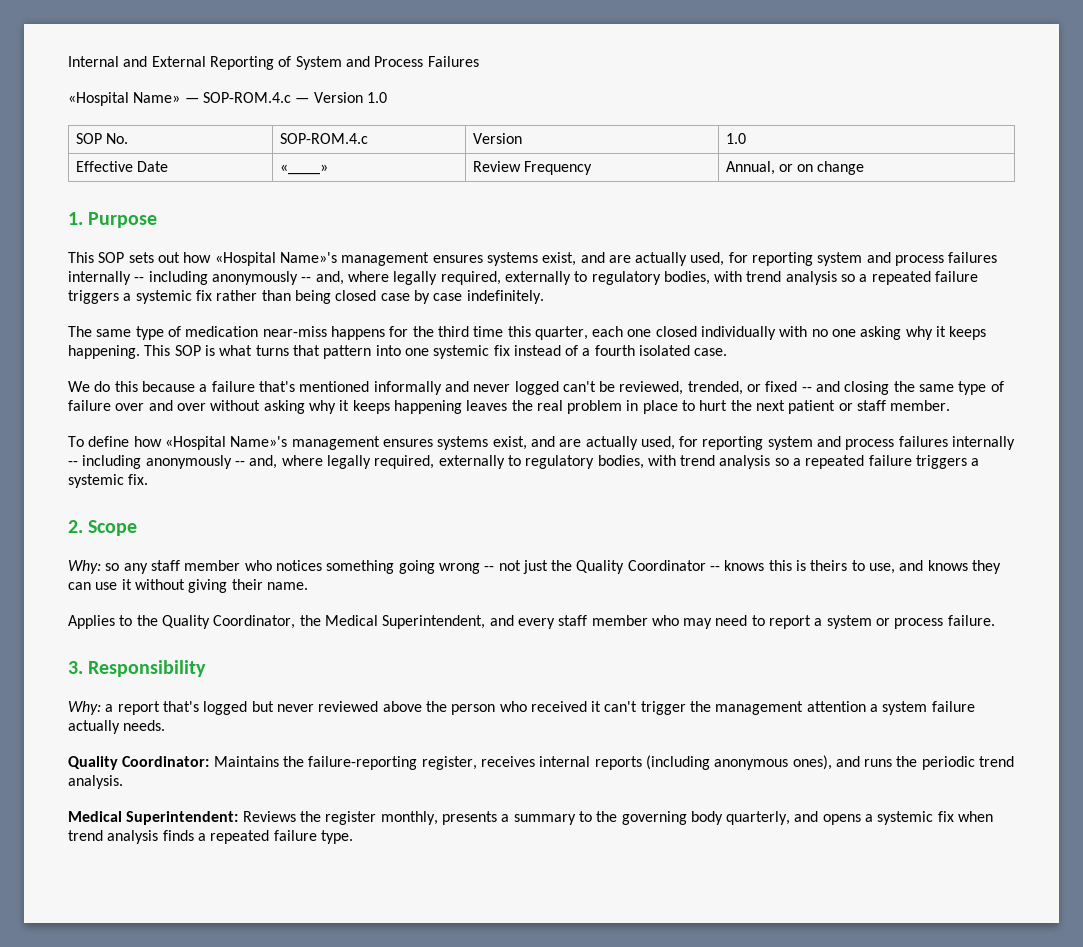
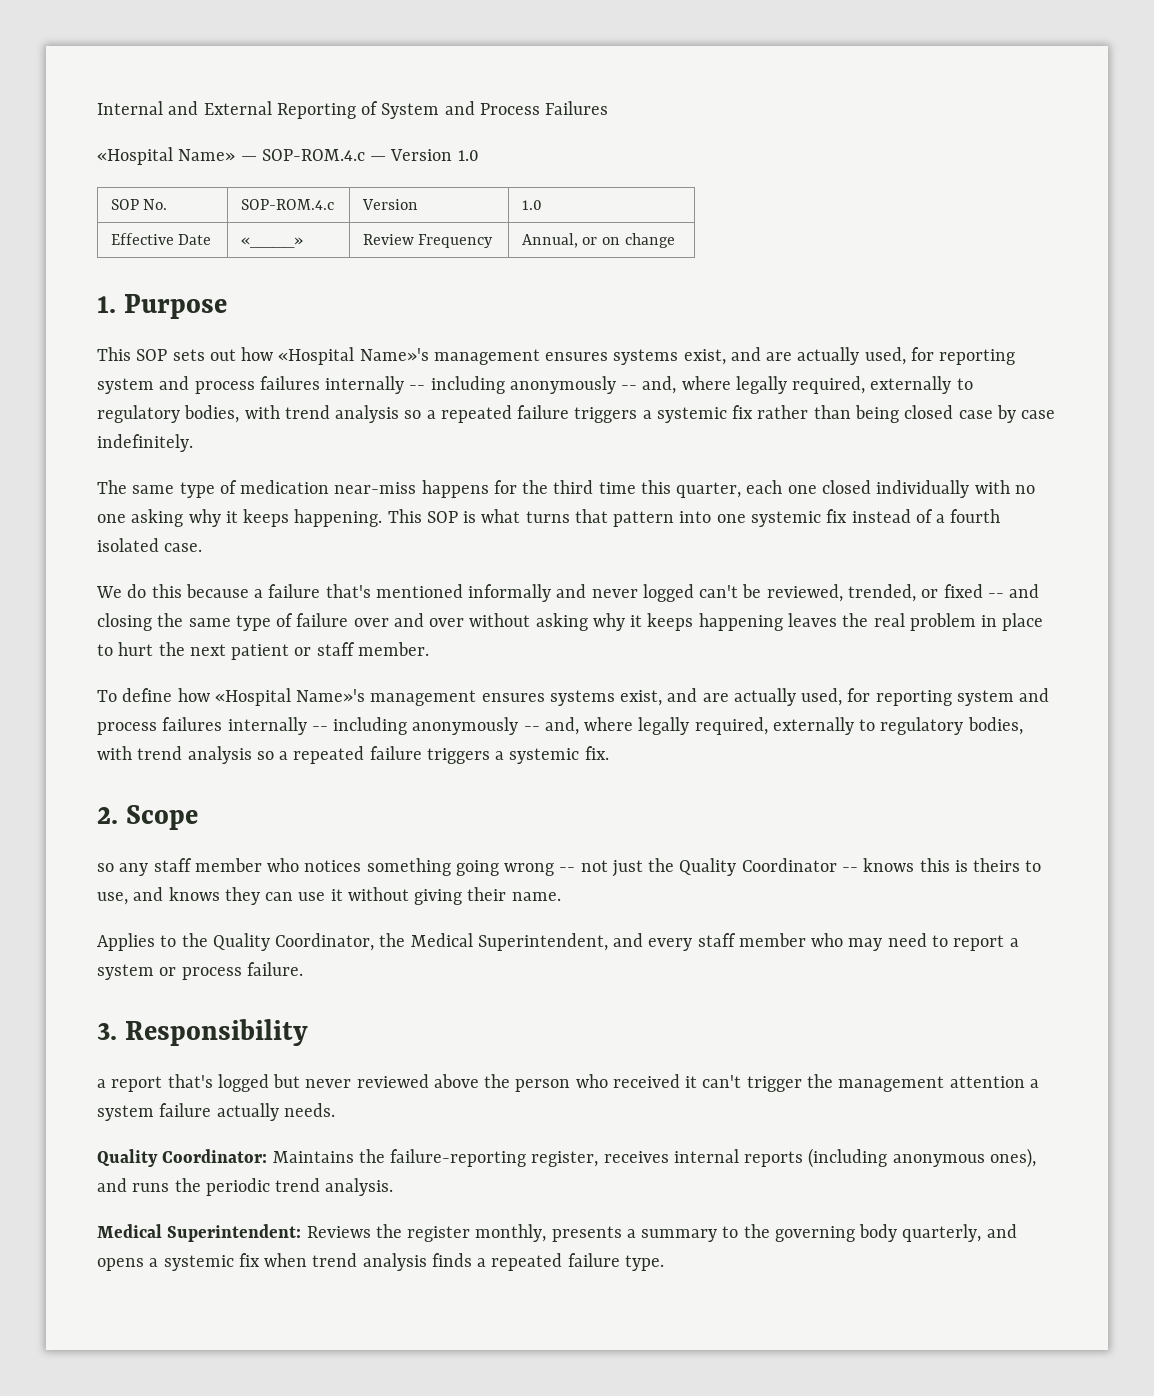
[68,560,101,574] Why: -> (199, 817) none
[68,701,101,715] Why: -> (309, 1032) none

